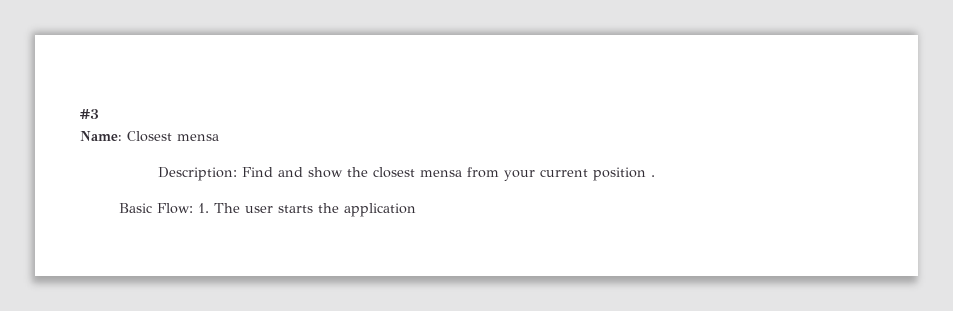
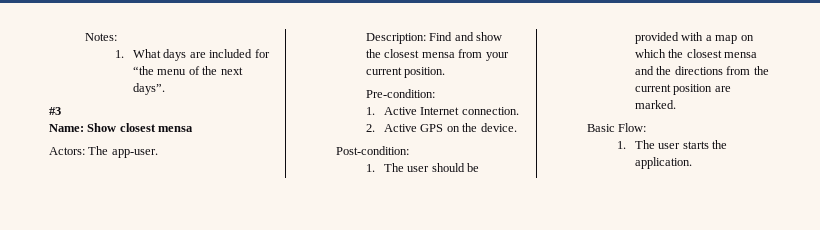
(80, 114) none -> [85,33,118,41] [115,49,270,61] [133,66,243,75] [133,83,166,95] Notes: // 1. What days are included for “the menu of the next days”. //
[127,131,219,142] Closest mensa -> [87,123,194,132] [49,146,158,158] Show closest mensa // Actors: The app-user.
[592,167,655,181] position . -> [404,67,446,78] [366,89,435,98] [366,107,519,115] [366,123,517,132] [336,146,410,155] [366,163,480,172] [635,32,754,44] [635,49,758,58] [635,66,769,75] [635,84,731,95] [635,100,677,109] position. // Pre-condition: // 1. Active Internet connection. // 2. Active GPS on the device. // Post-condition: // 1. The user should be provided with a map on which the closest mensa and the directions from the current position are marked.
(193, 208) none -> (647, 127) //
[343,203,416,217] application -> [635,157,693,169] application.

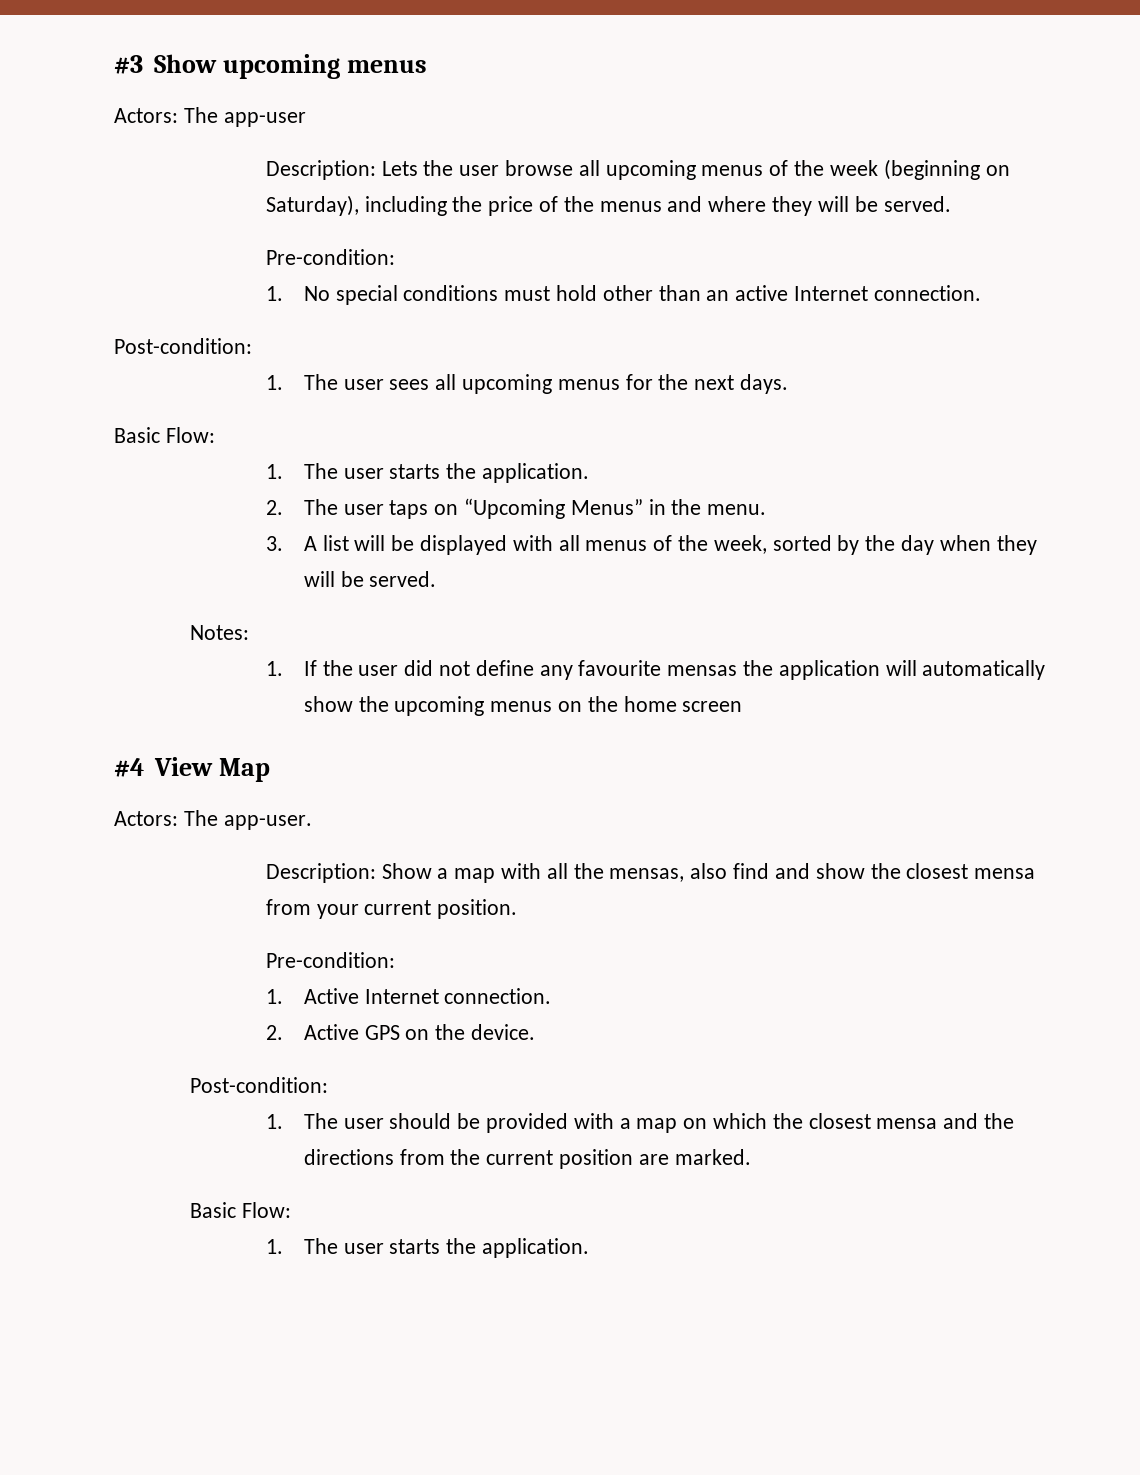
[85,33,118,41] [115,49,270,61] [133,66,243,75] [133,83,166,95] [49,107,61,115] [49,123,194,132] [49,146,158,158] [366,32,453,44] Notes: // 1. What days are included for “the menu of the next days”. // #3 // Name: Show closest mensa // Actors: The app-user. // Description: Find -> [114,54,427,79] [114,107,306,127] [265,159,1010,180] [265,195,951,216] [265,249,395,265] [265,285,981,305] [114,338,252,354] [265,374,789,394] [114,427,215,443] [265,463,590,483] [265,498,767,519] [265,535,1037,555] [303,571,437,587] [189,625,249,640] [265,660,1046,680] [303,696,743,716] [114,757,270,782] [114,810,312,830] [265,863,770,883] #3 Show upcoming menus // Actors: The app-user // Description: Lets the user browse all upcoming menus of the week (beginning on Saturday), including the price of the menus and where they will be served. // Pre-condition: // 1. No special conditions must hold other than an active Internet connection. // Post-condition: // 1. The user sees all upcoming menus for the next days. // Basic Flow: // 1. The user starts the application. // 2. The user taps on “Upcoming Menus” in the menu. // 3. A list will be displayed with all menus of the week, sorted by the day when they will be served. // Notes: // 1. If the user did not define any favourite mensas the application will automatically show the upcoming menus on the home screen // #4 View Map // Actors: The app-user. // Description: Show a map with all the mensas, also find

